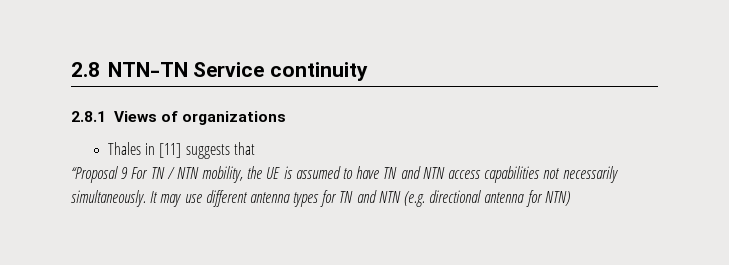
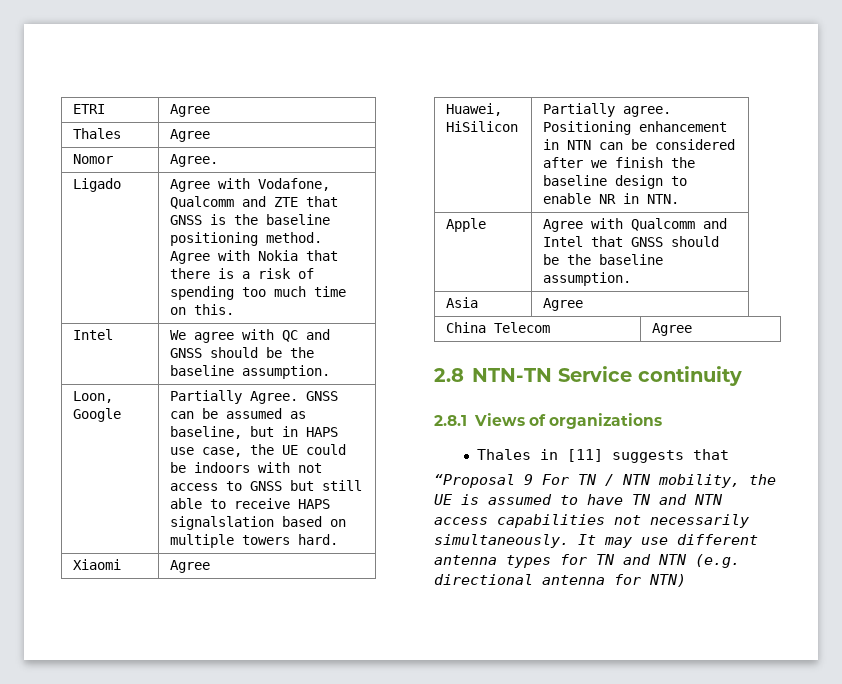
(71, 69) none -> [72,104,105,114] [169,104,210,117] [72,128,121,139] [169,129,210,142] [72,154,113,164] [169,154,218,167] [72,178,121,192] [169,178,330,192] [169,196,338,209] [169,214,330,225] [169,232,322,246] [169,250,338,264] [169,268,314,279] [169,286,346,300] [169,304,234,315] [72,329,113,340] [169,329,330,343] [169,347,314,358] [169,365,330,379] [72,391,113,403] [72,408,121,422] [169,390,338,404] [169,408,306,419] [169,426,338,439] [169,444,346,457] [169,462,322,473] [169,480,362,491] [169,498,330,509] [169,516,346,530] [169,534,338,548] [72,559,121,570] [169,560,210,573] [445,103,502,116] [445,121,518,132] [542,103,671,117] [542,121,727,135] [542,139,735,150] [542,157,695,168] [542,175,687,189] [542,193,679,204] [445,218,486,232] [542,218,727,232] [542,236,719,247] [542,254,663,265] [542,272,631,286] [445,297,478,308] [542,298,583,311] [445,322,550,333] [651,323,692,336] ETRI | Agree // Thales | Agree // Nomor | Agree. // Ligado | Agree with Vodafone, Qualcomm and ZTE that GNSS is the baseline positioning method. Agree with Nokia that there is a risk of spending too much time on this. // Intel | We agree with QC and GNSS should be the baseline assumption. // Loon, Google | Partially Agree. GNSS can be assumed as baseline, but in HAPS use case, the UE could be indoors with not access to GNSS but still able to receive HAPS signalslation based on multiple towers hard. // Xiaomi | Agree // Huawei, HiSilicon | Partially agree. Positioning enhancement in NTN can be considered after we finish the baseline design to enable NR in NTN. // Apple | Agree with Qualcomm and Intel that GNSS should be the baseline assumption. // Asia | Agree // China Telecom | Agree //

